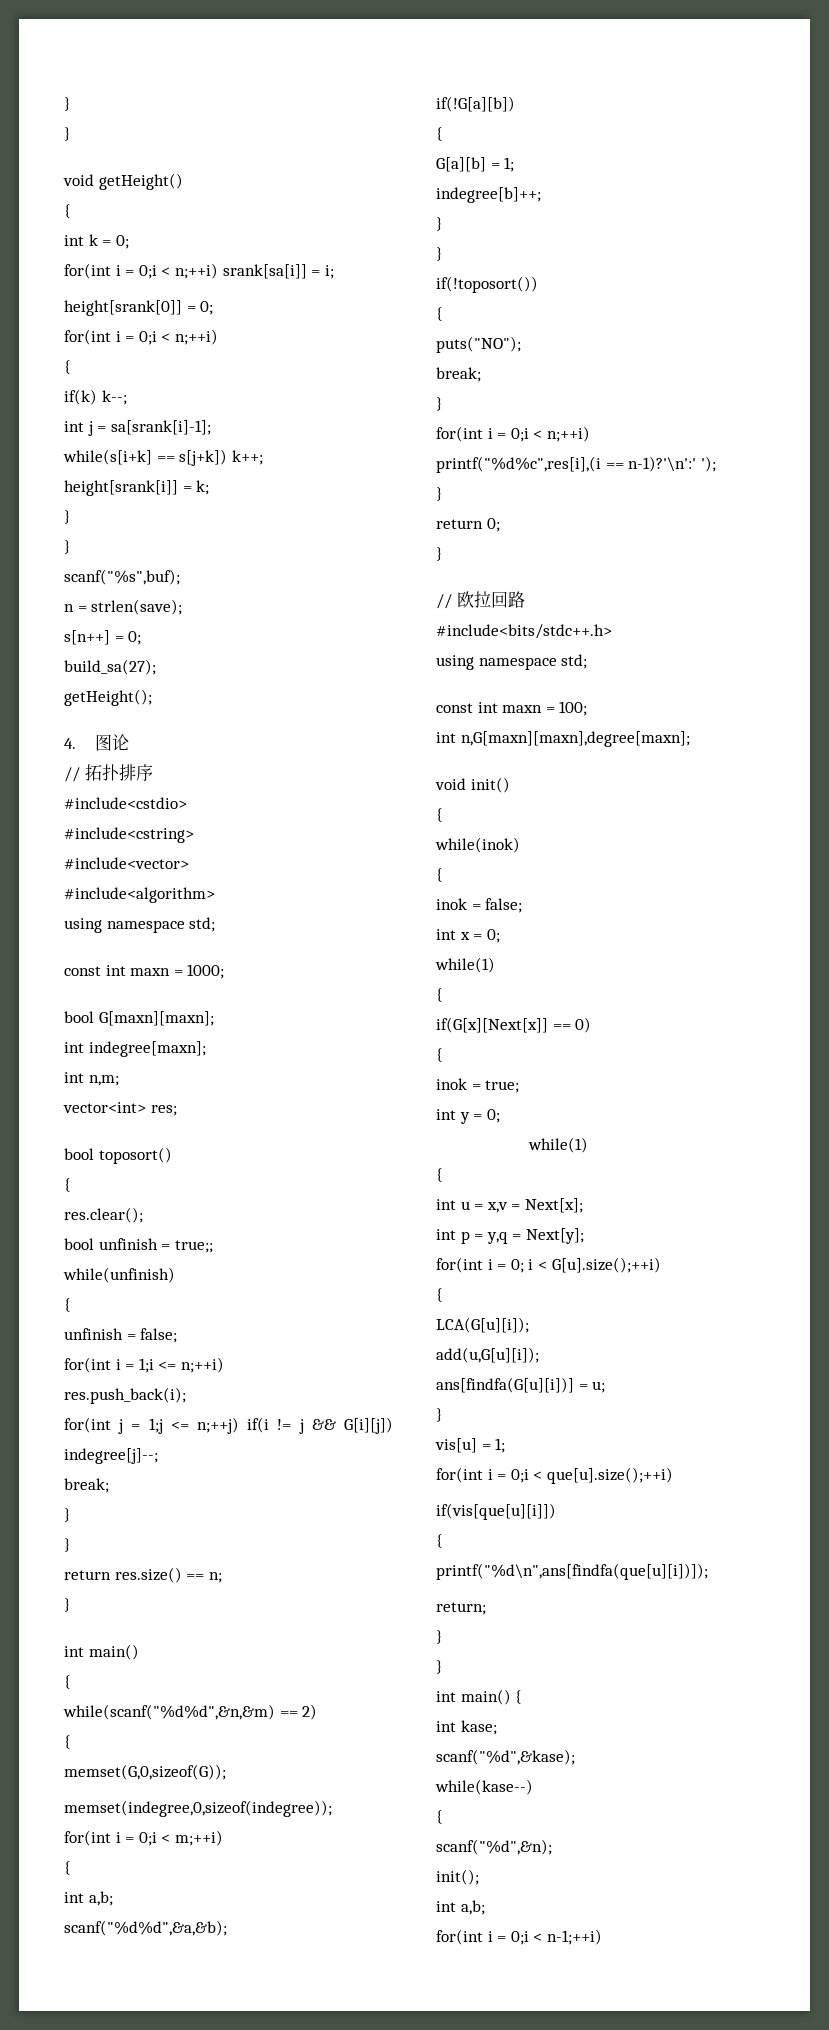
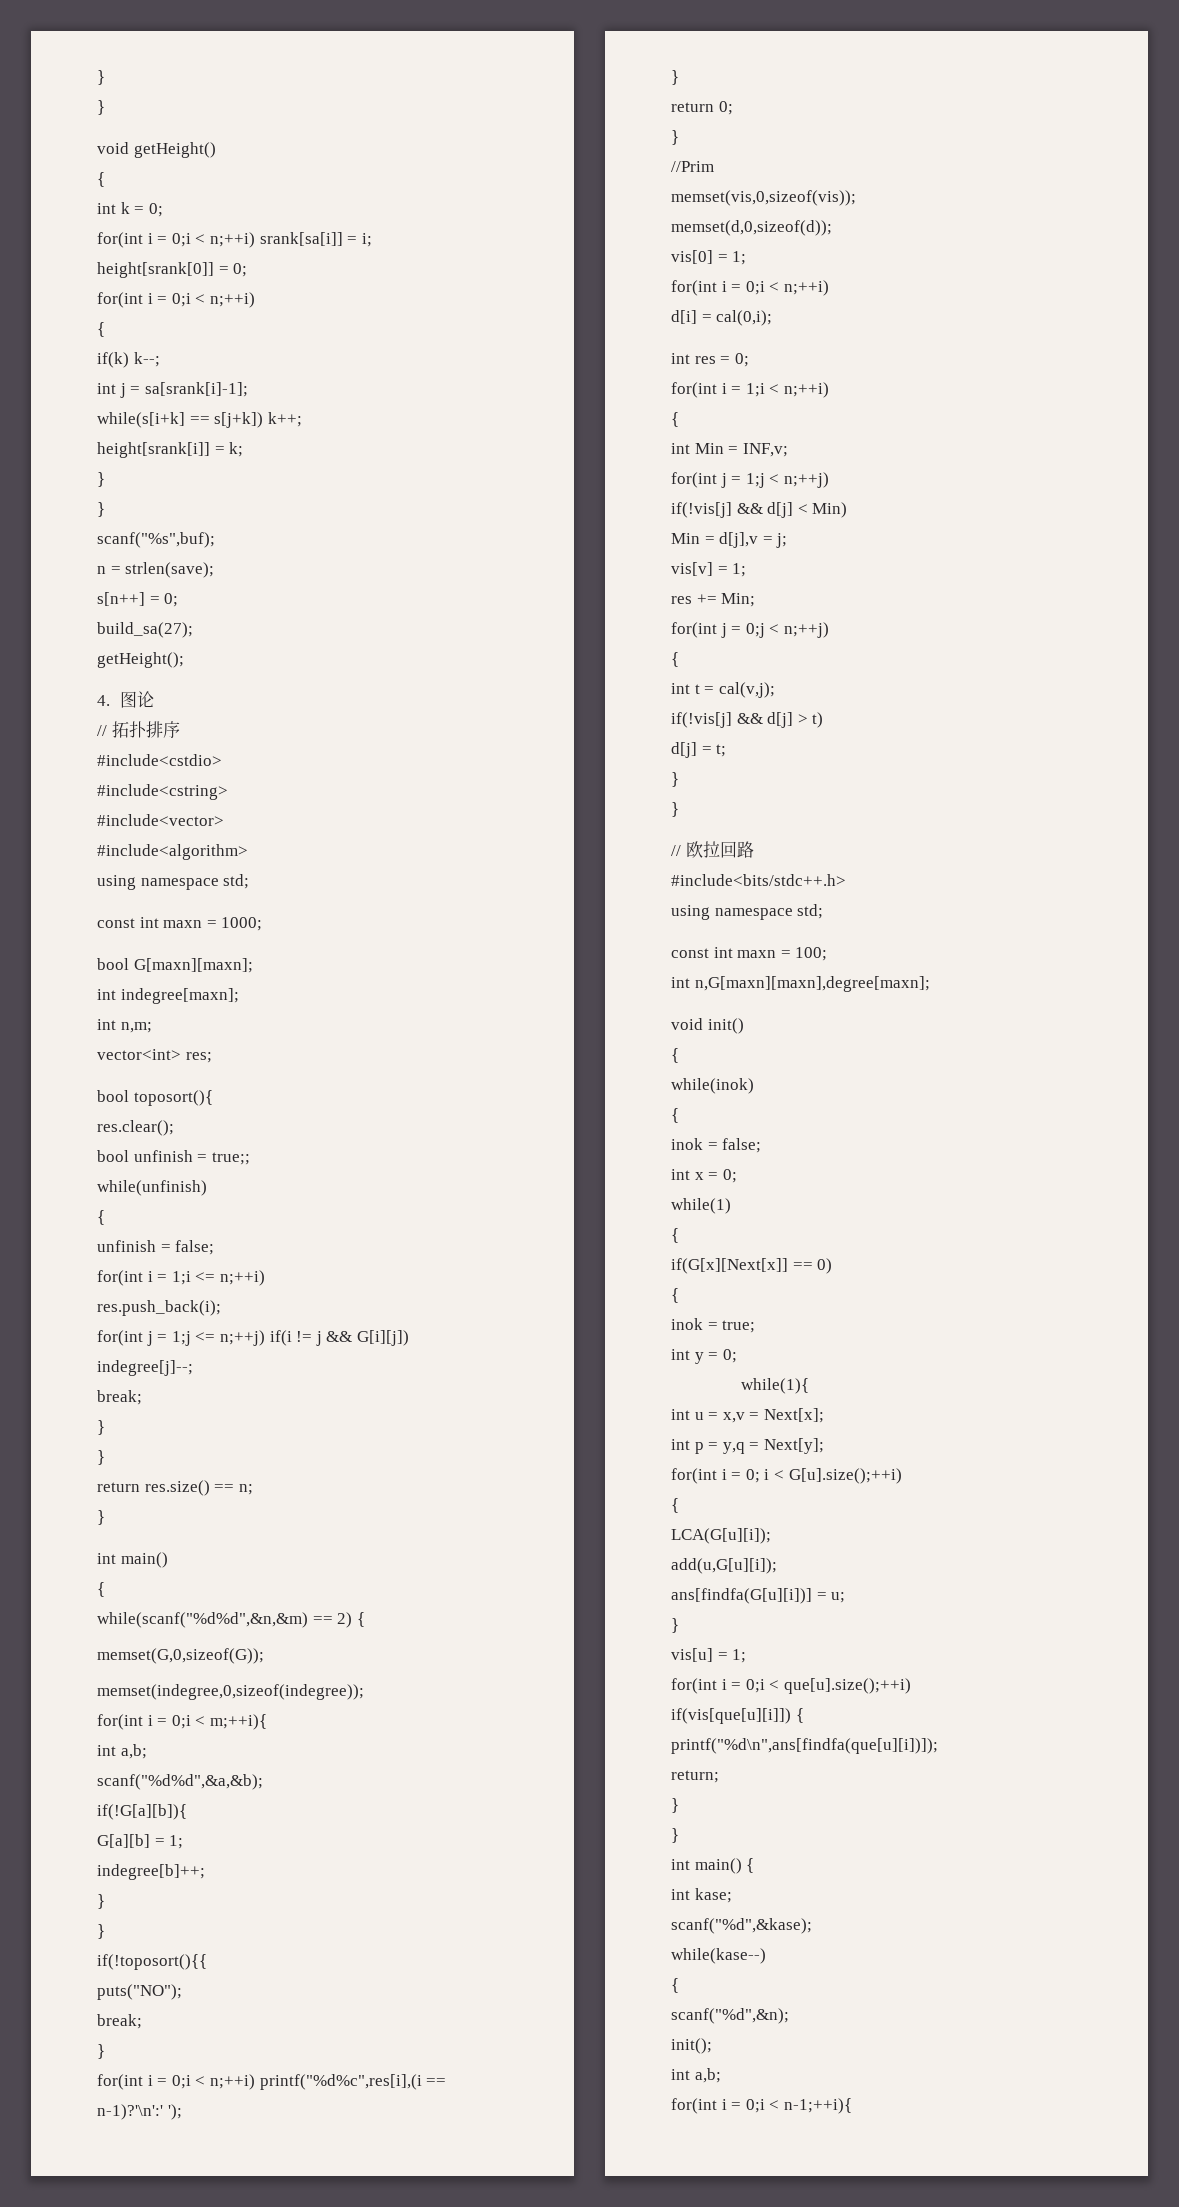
[98,1147,172,1164] [64,1178,71,1192] toposort() // { -> [133,1090,213,1106] toposort(){
(318, 1712) // -> (353, 1620) none
[174,1830,223,1846] [64,1861,71,1875] m;++i) // { -> [209,1714,267,1730] m;++i){
[436,96,515,112] [436,127,443,141] if(!G[a][b]) // { -> [97,1804,187,1820] if(!G[a][b]){
[436,276,538,293] [436,307,443,321] if(!toposort()) // { -> [97,1954,207,1970] if(!toposort(){{
(590, 434) // -> (255, 2082) none
(443, 554) none -> [671,161,714,172] [671,190,856,206] [671,220,832,236] [671,250,747,265] [671,280,829,296] [671,310,773,326] [671,353,749,367] [671,382,829,398] [671,412,679,427] [671,443,788,457] [671,472,829,488] [671,502,848,518] [671,532,788,548] [671,562,747,577] [671,593,756,607] [671,622,829,638] [671,652,679,667] [671,682,775,698] [671,712,824,728] [671,742,727,758] [671,772,679,787] [671,802,679,817] // //Prim // memset(vis,0,sizeof(vis)); // memset(d,0,sizeof(d)); // vis[0] = 1; // for(int i = 0;i < n;++i) // d[i] = cal(0,i); // int res = 0; // for(int i = 1;i < n;++i) // { // int Min = INF,v; // for(int j = 1;j < n;++j) // if(!vis[j] && d[j] < Min) // Min = d[j],v = j; // vis[v] = 1; // res += Min; // for(int j = 0;j < n;++j) // { // int t = cal(v,j); // if(!vis[j] && d[j] > t) // d[j] = t; // } // }
[527,1137,588,1153] [436,1168,443,1182] while(1) // { -> [740,1378,809,1394] while(1){
(556, 1511) // -> (791, 1716) none
[546,1929,602,1945] n-1;++i) -> [783,2098,852,2114] n-1;++i){

